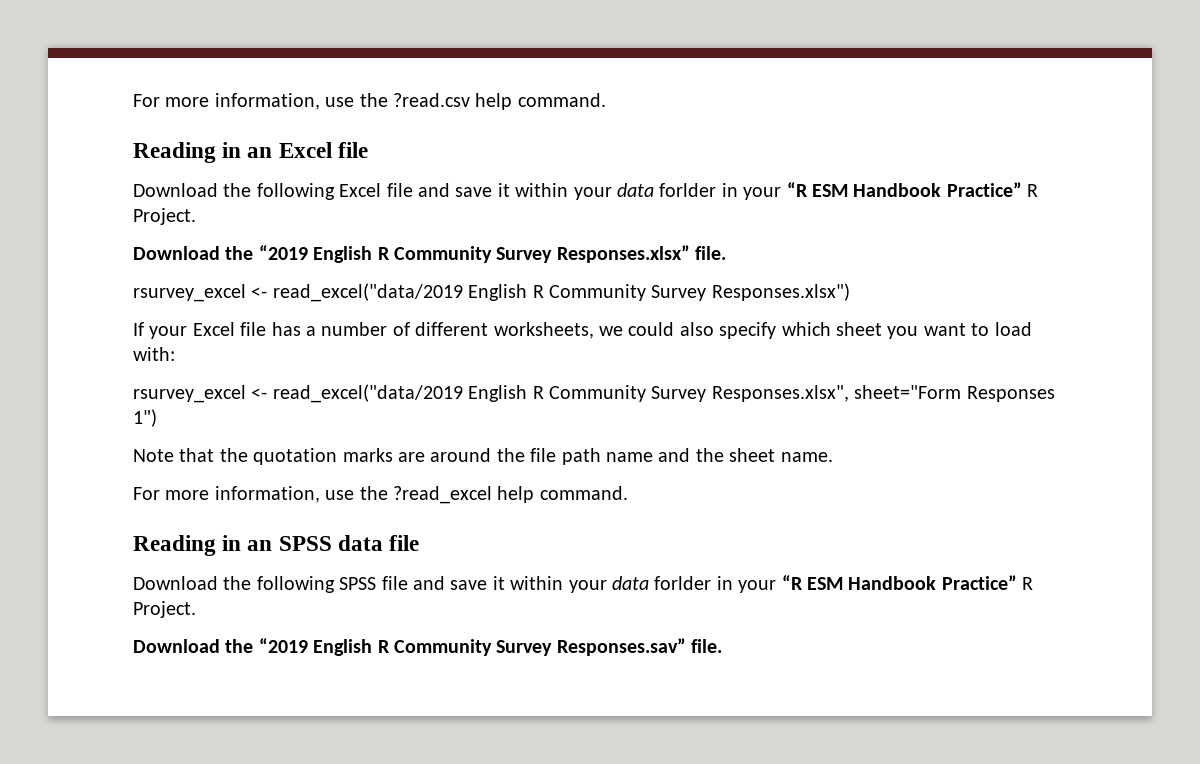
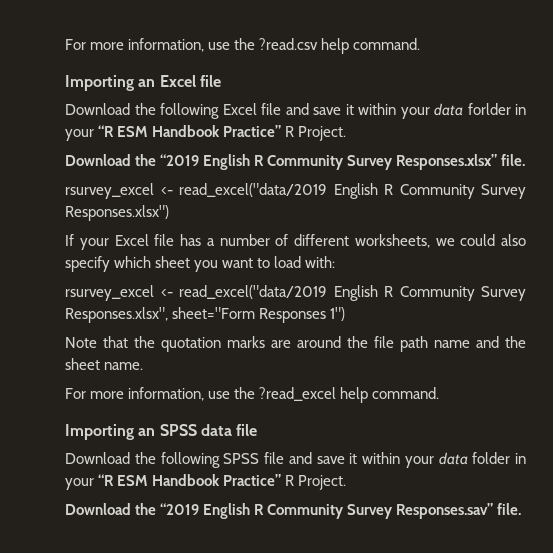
[133,142,242,163] Reading in -> [65,75,134,91] Importing
[133,535,242,556] Reading in -> [65,424,134,440] Importing
[654,576,712,590] forlder -> [472,452,511,464] folder

